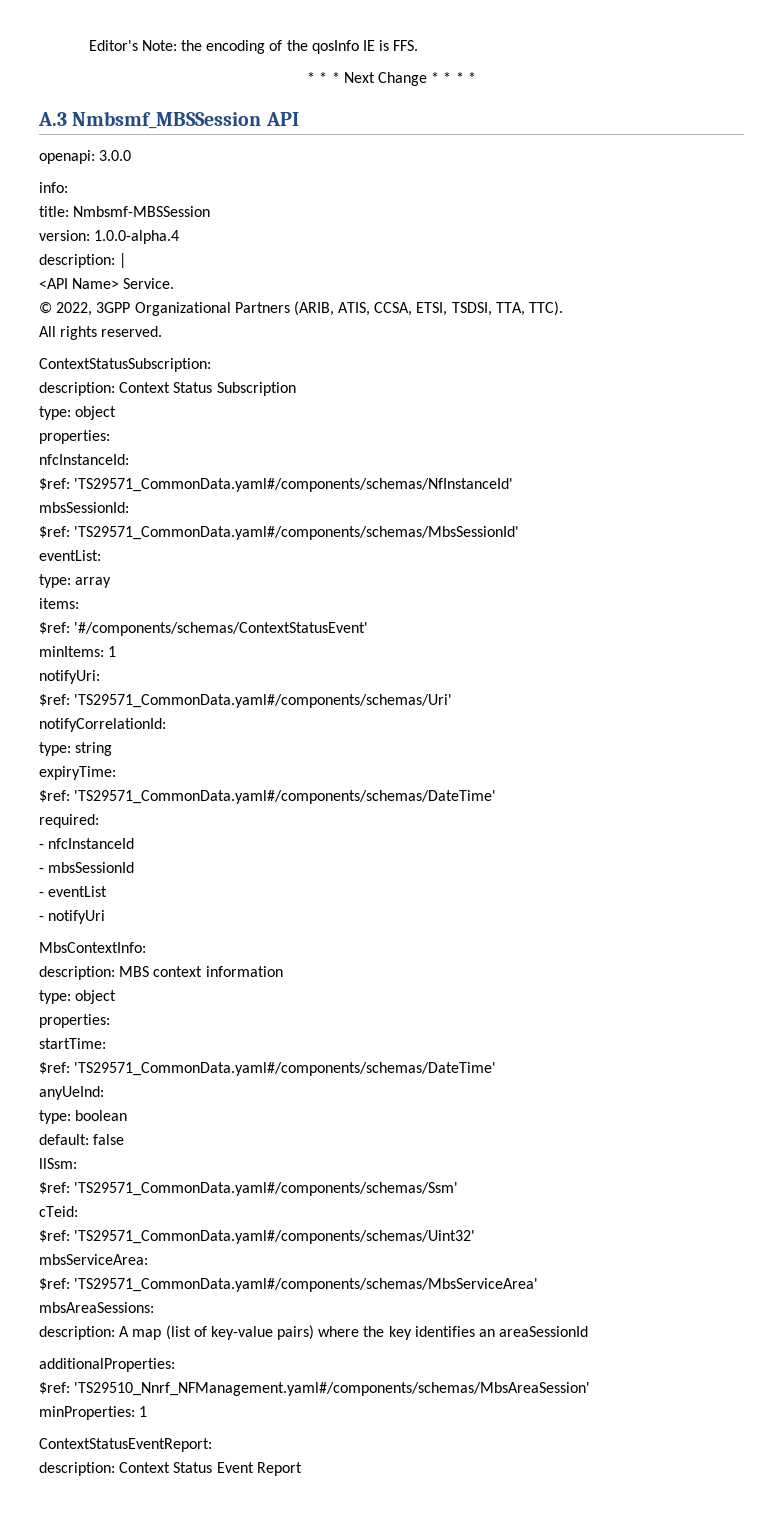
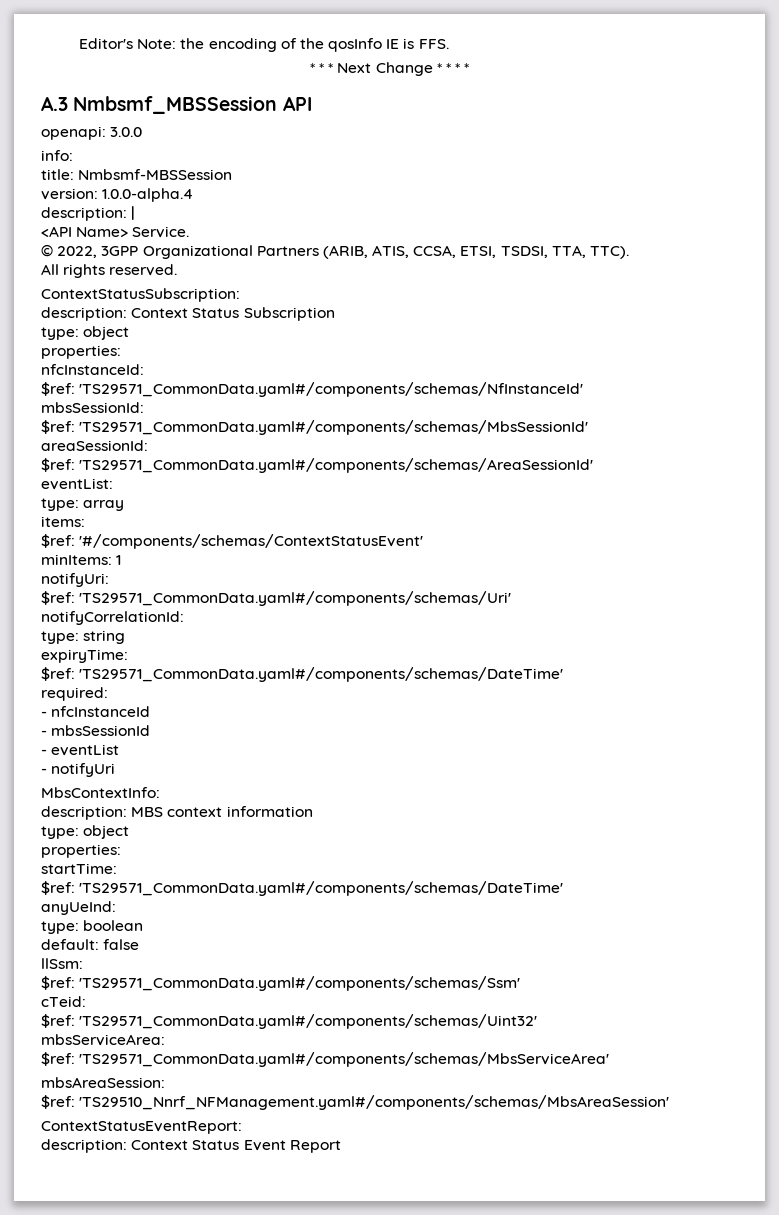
(520, 533) none -> [41,440,148,451] [41,458,594,473] // areaSessionId: // $ref: 'TS29571_CommonData.yaml#/components/schemas/AreaSessionId'
[39,1302,154,1313] [39,1325,589,1340] [39,1358,175,1372] mbsAreaSessions: // description: A map (list of key-value pairs) where the key identifies an areaSessionId // additionalProperties: -> [41,1077,165,1088] mbsAreaSession:
[39,1406,148,1420] // minProperties: 1 -> (670, 1102) none

